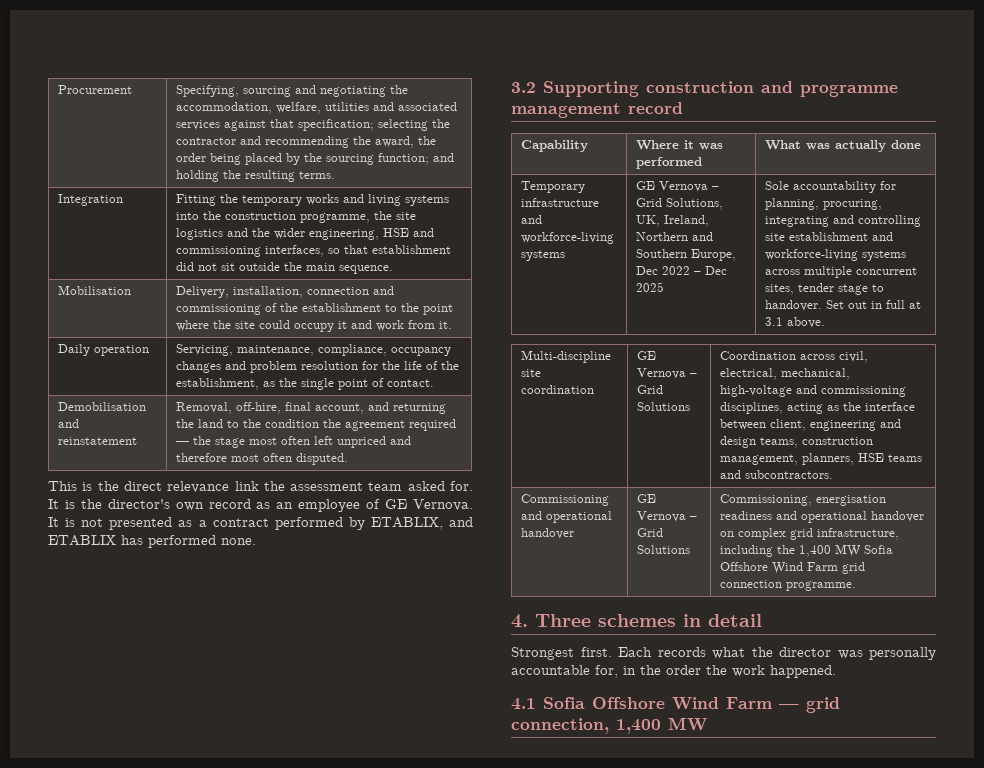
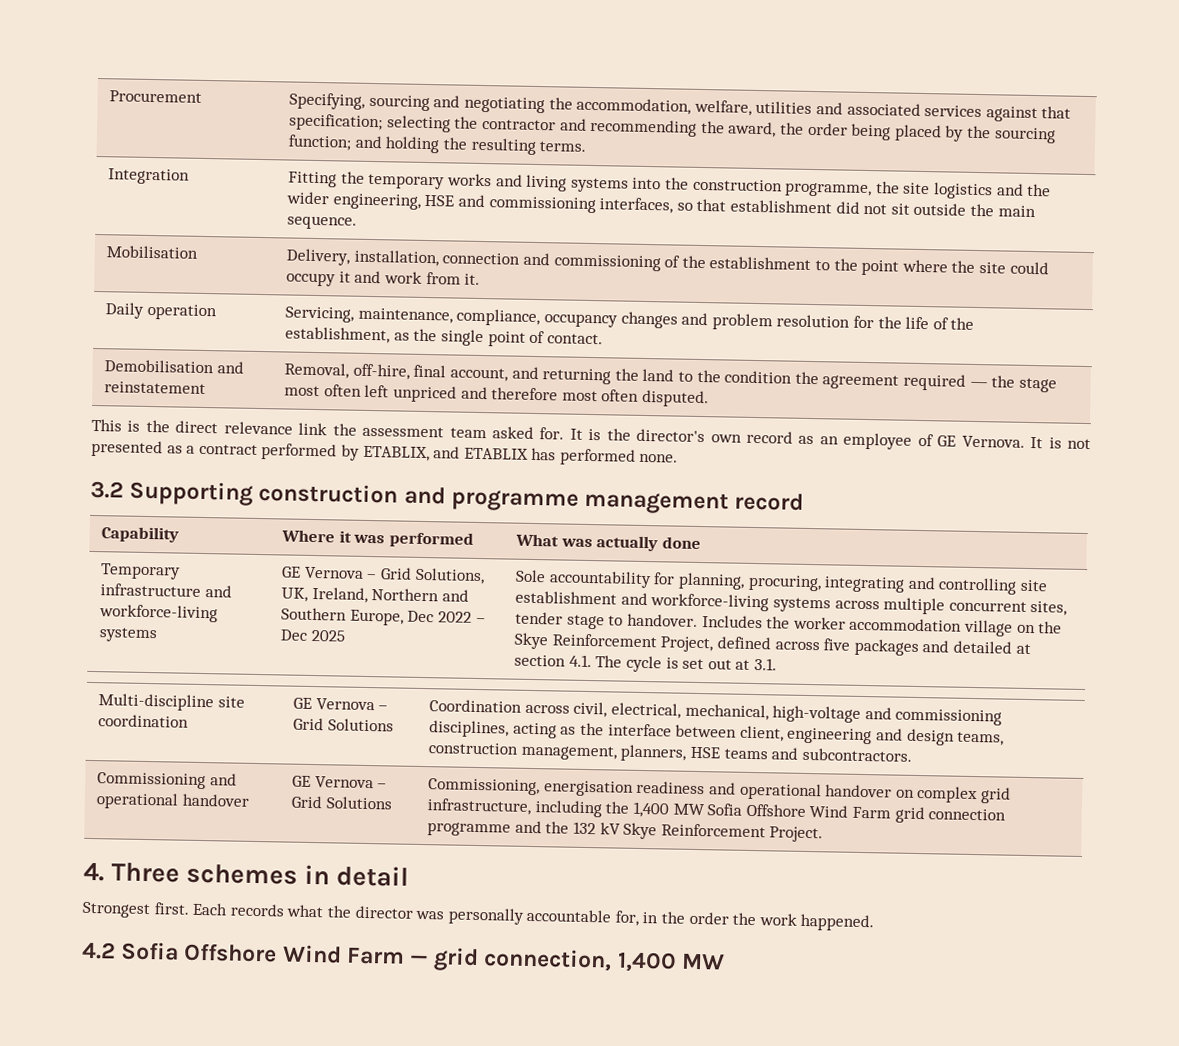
[826,300,922,309] [765,317,826,328] Set out in full at 3.1 above. -> [701,615,1063,637] [514,632,1031,656] [514,654,778,673] Includes the worker accommodation village on the Skye Reinforcement Project, defined across five packages and detailed at section 4.1. The cycle is set out at 3.1.
[786,581,857,591] programme. -> [427,820,824,843] programme and the 132 kV Skye Reinforcement Project.
[511,698,536,710] 4.1 -> [82,941,116,960] 4.2

